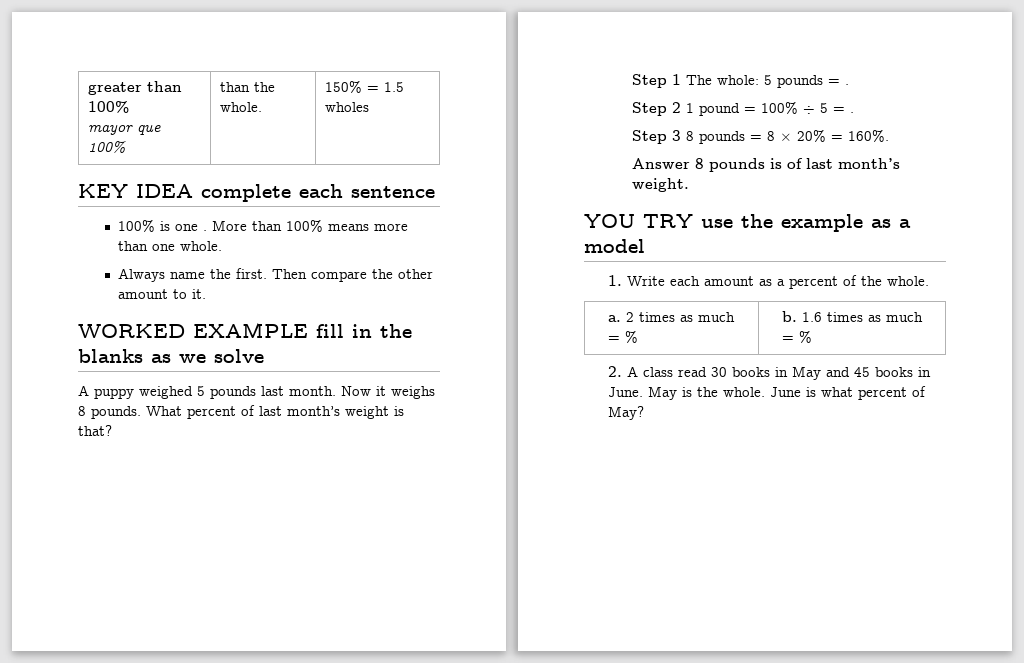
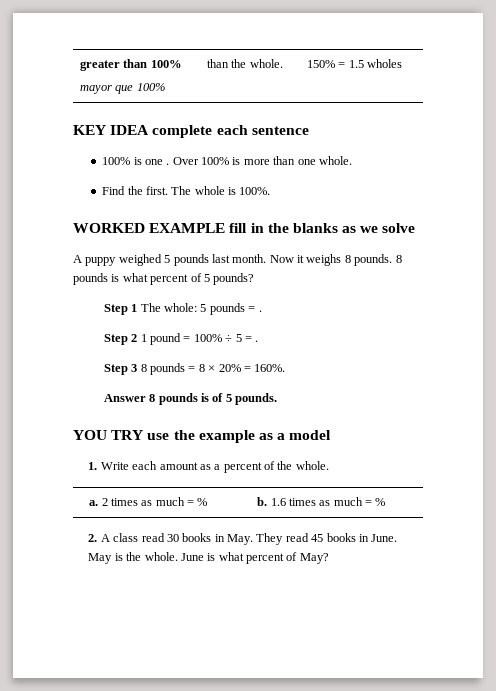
[212,219,370,232] More than 100% means -> [172,157,241,165] Over 100% is
[118,268,434,282] [118,289,207,299] Always name the first. Then compare the other amount to it. -> [102,186,271,195] Find the first. The whole is 100%.
[146,405,404,419] [78,425,112,436] What percent of last month’s weight is that? -> [395,255,402,263] [73,273,255,285] 8 pounds is what percent of 5 pounds?
[806,158,901,169] [632,178,690,192] last month’s weight. -> [225,393,278,405] 5 pounds.
[792,366,851,380] May and -> [227,533,309,545] May. They read

